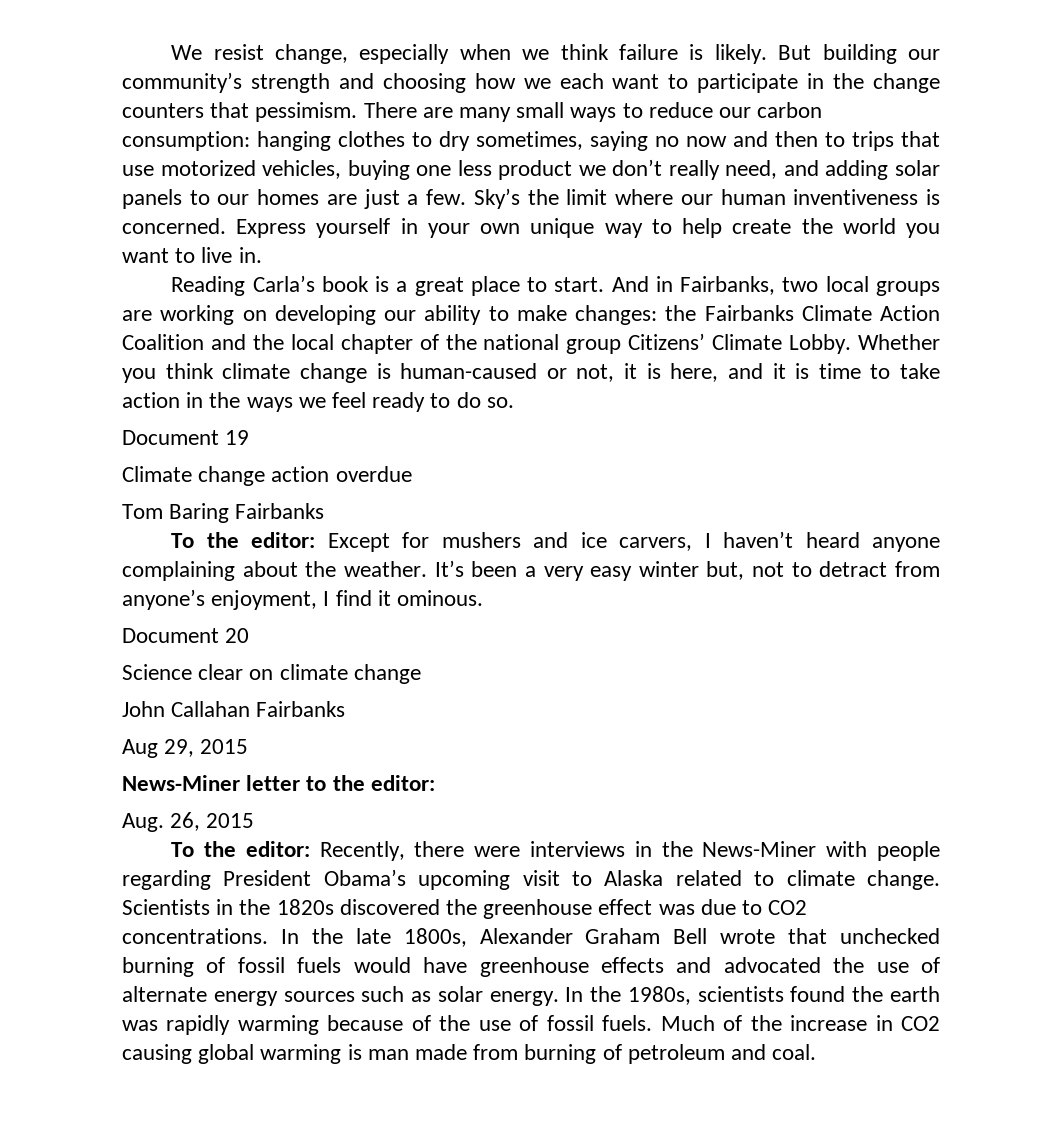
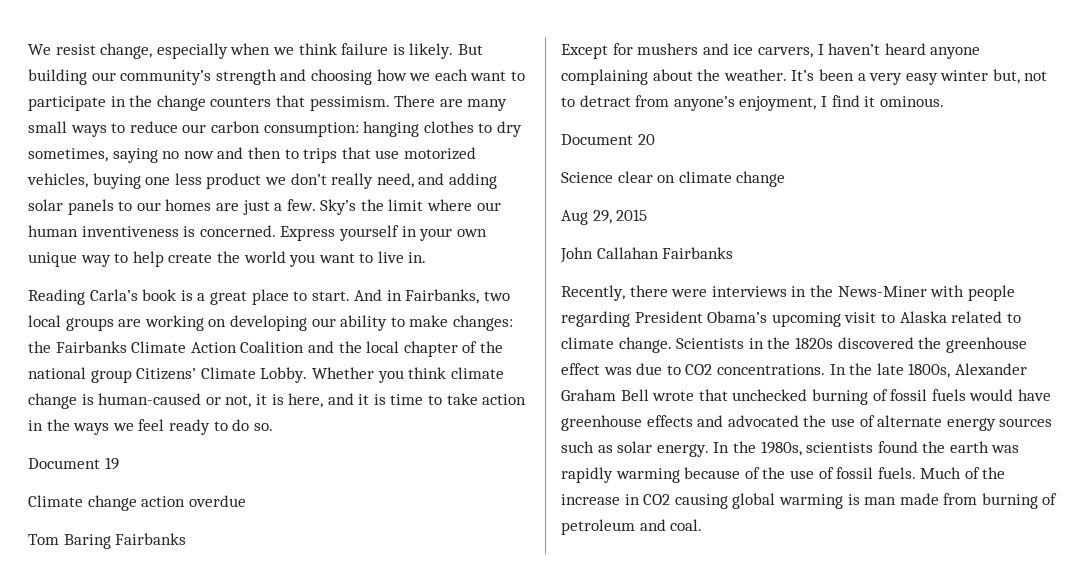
[171,532,316,548] To the editor: -> (187, 539) none
(421, 674) none -> [561,209,648,225] // Aug 29, 2015
[122,739,249,758] [122,775,435,791] [122,812,255,832] [171,841,310,857] Aug 29, 2015 // News-Miner letter to the editor: // Aug. 26, 2015 // To the editor: -> (734, 253) none

